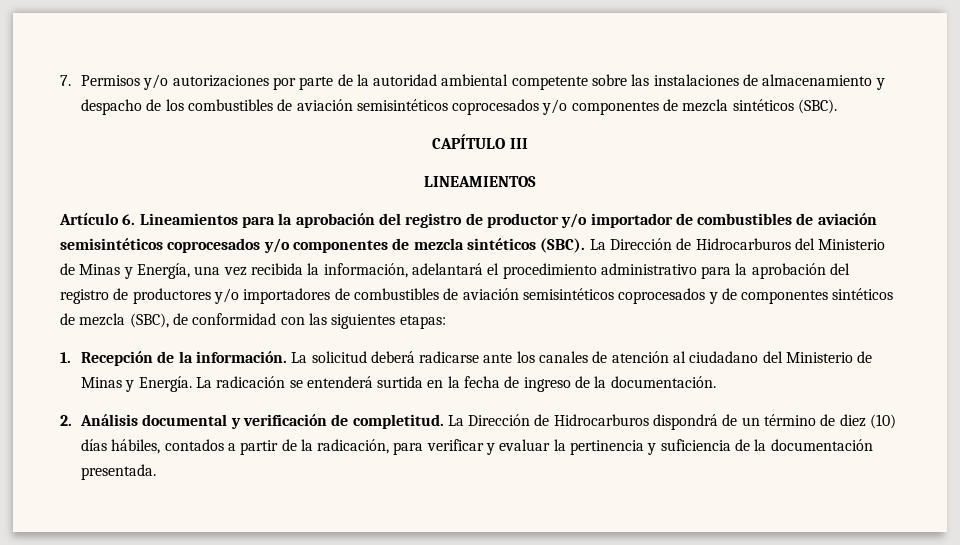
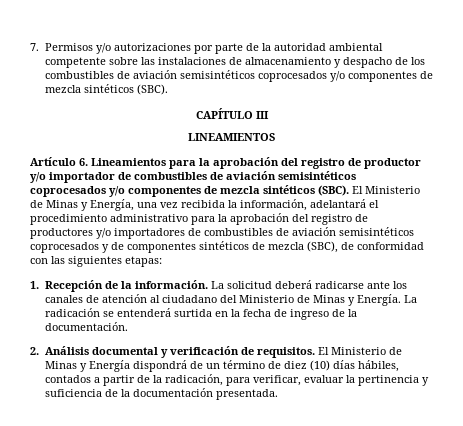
[589,238,815,250] La Dirección de Hidrocarburos del -> [352,186,363,194] El
[352,414,649,429] completitud. La Dirección de Hidrocarburos -> [256,347,402,358] [44,360,130,372] requisitos. El Ministerio de Minas y Energía
[426,439,496,455] verificar y -> [252,375,301,386] verificar,

